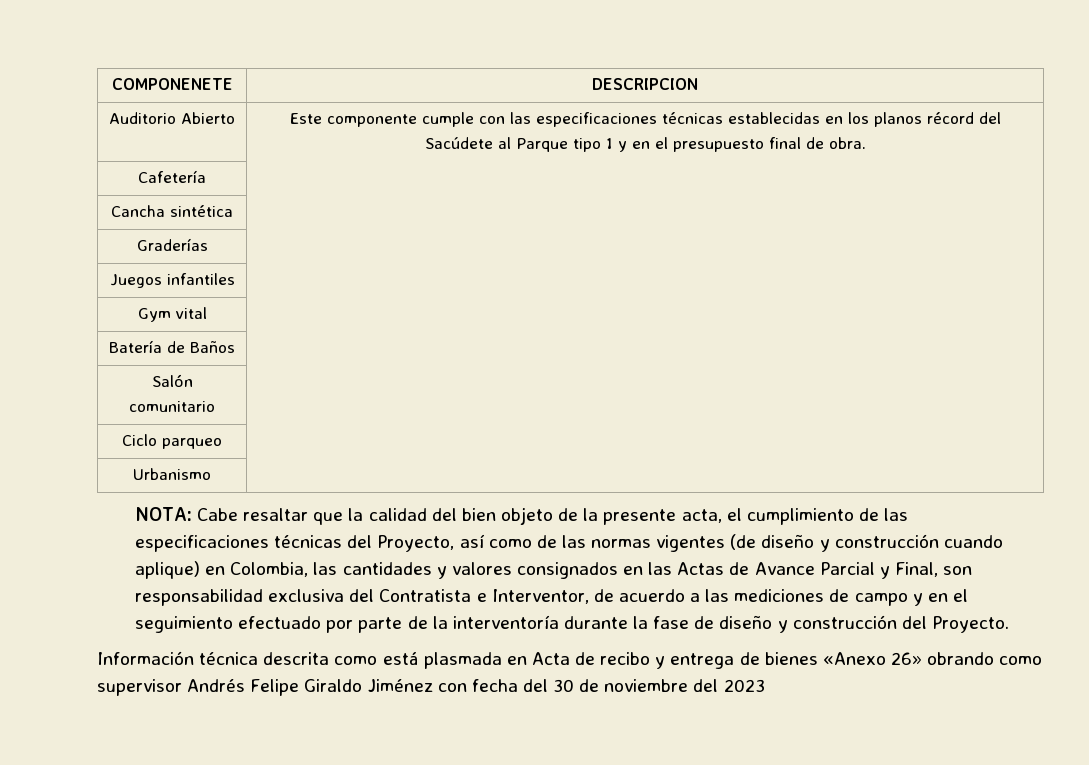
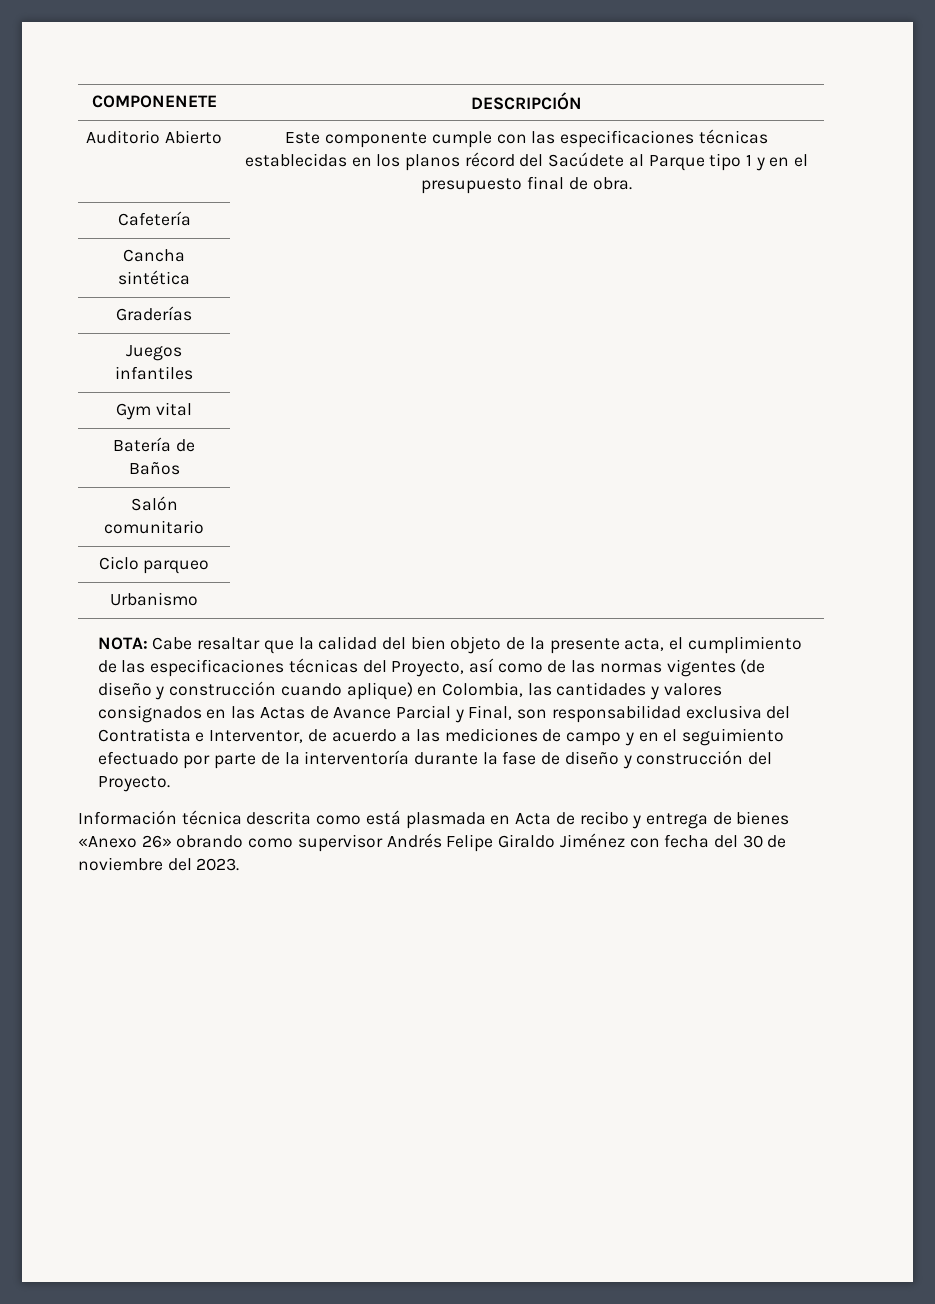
[592,78,698,90] DESCRIPCION -> [471,92,582,110] DESCRIPCIÓN
[723,679,765,692] 2023 -> [196,858,240,871] 2023.

